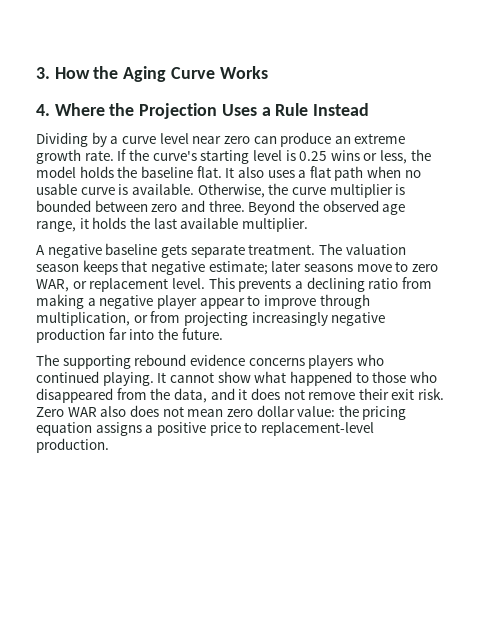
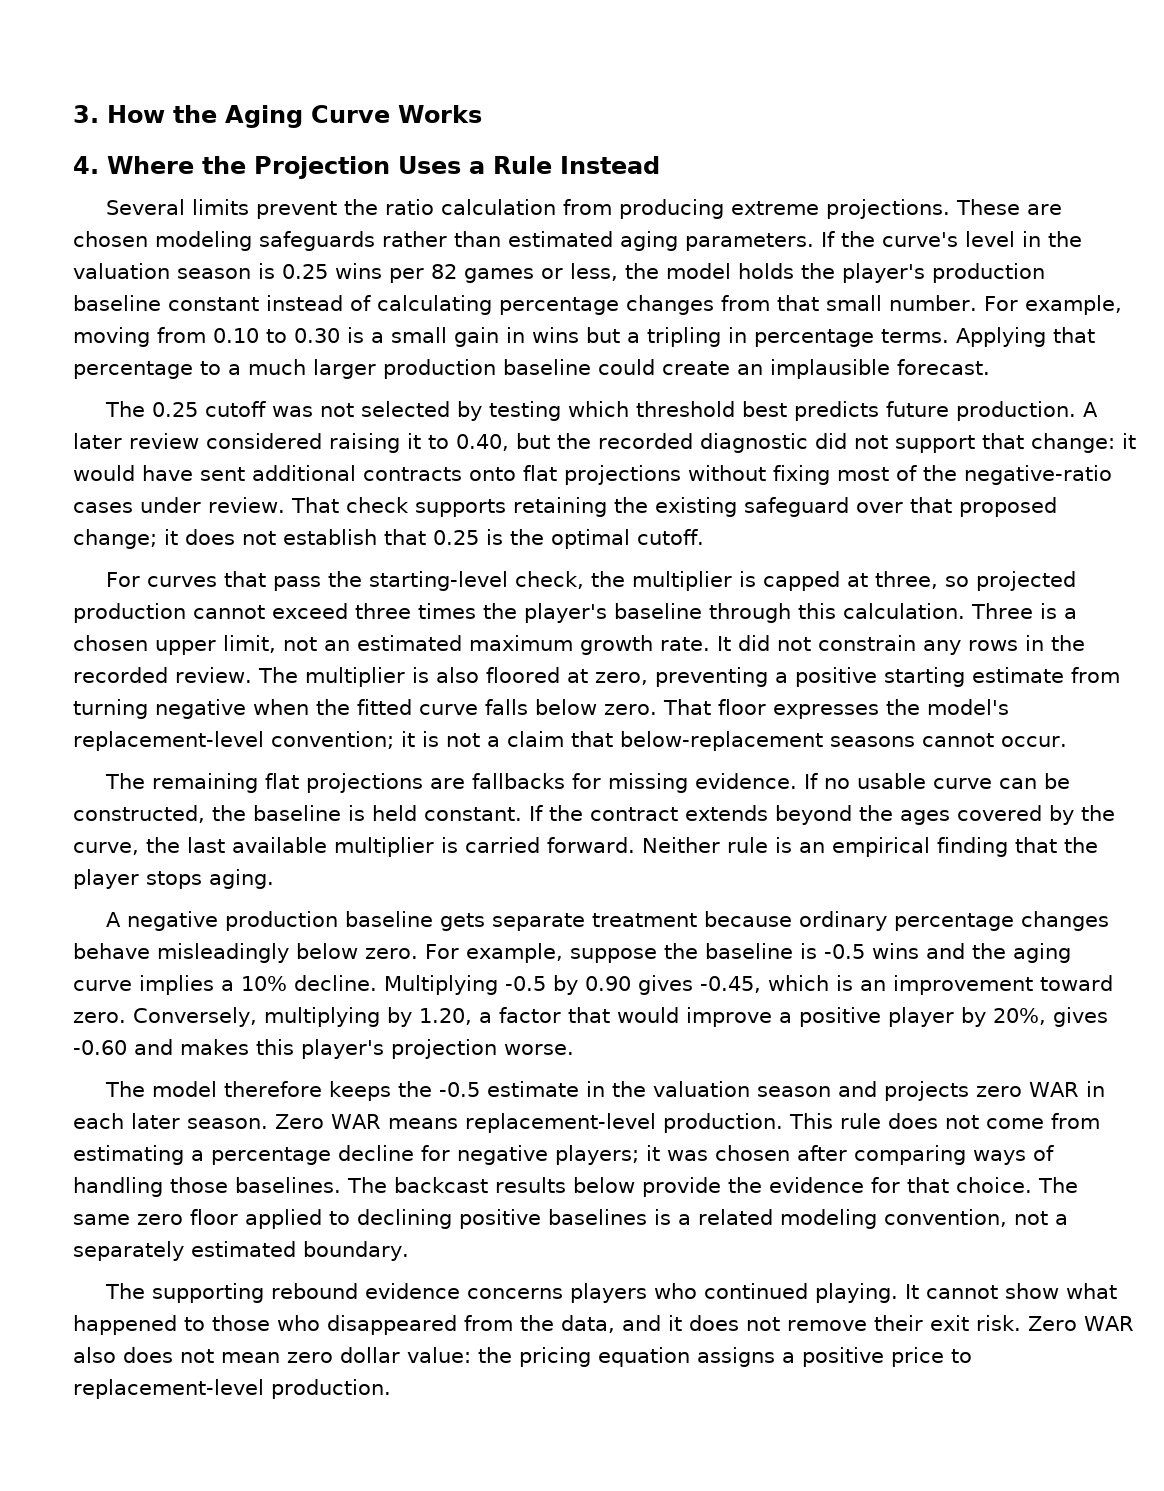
[36,132,406,147] [36,149,360,164] Dividing by a curve level near zero can produce an extreme growth rate. If the curve's starting level is 0.25 wins -> [105,199,1062,219] [73,231,1082,251] [73,263,534,283] Several limits prevent the ratio calculation from producing extreme projections. These are chosen modeling safeguards rather than estimated aging parameters. If the curve's level in the valuation season is 0.25 wins per 82 games
[140,166,421,181] [36,183,406,198] [36,200,406,215] [36,217,308,232] baseline flat. It also uses a flat path when no usable curve is available. Otherwise, the curve multiplier is bounded between zero and three. Beyond the observed age range, it holds the last available multiplier. -> [842,263,1045,283] [73,295,1122,315] [73,327,1095,347] [73,359,990,379] [104,401,1098,421] [73,433,1136,453] [73,465,1112,485] [73,497,1057,517] [73,529,704,549] [105,571,1076,591] [73,603,1077,623] [73,635,1085,655] [73,667,1120,687] [73,699,1009,719] [73,731,1067,751] [104,773,1070,793] [73,805,1115,825] [73,837,1098,857] [73,869,274,889] player's production baseline constant instead of calculating percentage changes from that small number. For example, moving from 0.10 to 0.30 is a small gain in wins but a tripling in percentage terms. Applying that percentage to a much larger production baseline could create an implausible forecast. // The 0.25 cutoff was not selected by testing which threshold best predicts future production. A later review considered raising it to 0.40, but the recorded diagnostic did not support that change: it would have sent additional contracts onto flat projections without fixing most of the negative-ratio cases under review. That check supports retaining the existing safeguard over that proposed change; it does not establish that 0.25 is the optimal cutoff. // For curves that pass the starting-level check, the multiplier is capped at three, so projected production cannot exceed three times the player's baseline through this calculation. Three is a chosen upper limit, not an estimated maximum growth rate. It did not constrain any rows in the recorded review. The multiplier is also floored at zero, preventing a positive starting estimate from turning negative when the fitted curve falls below zero. That floor expresses the model's replacement-level convention; it is not a claim that below-replacement seasons cannot occur. // The remaining flat projections are fallbacks for missing evidence. If no usable curve can be constructed, the baseline is held constant. If the contract extends beyond the ages covered by the curve, the last available multiplier is carried forward. Neither rule is an empirical finding that the player stops aging.
(102, 251) none -> [224,911,338,931] production
[248,243,406,255] [36,260,438,275] [36,277,432,292] [36,294,370,309] [36,311,386,326] [36,328,223,343] treatment. The valuation season keeps that negative estimate; later seasons move to zero WAR, or replacement level. This prevents a declining ratio from making a negative player appear to improve through multiplication, or from projecting increasingly negative production far into the future. -> [591,911,1109,931] [73,943,1071,963] [73,975,1113,995] [73,1007,1108,1027] [73,1039,574,1059] [104,1081,1105,1101] [73,1113,1100,1133] [73,1145,1054,1165] [73,1177,1078,1197] [73,1209,1068,1229] [73,1241,409,1261] treatment because ordinary percentage changes behave misleadingly below zero. For example, suppose the baseline is -0.5 wins and the aging curve implies a 10% decline. Multiplying -0.5 by 0.90 gives -0.45, which is an improvement toward zero. Conversely, multiplying by 1.20, a factor that would improve a positive player by 20%, gives -0.60 and makes this player's projection worse. // The model therefore keeps the -0.5 estimate in the valuation season and projects zero WAR in each later season. Zero WAR means replacement-level production. This rule does not come from estimating a percentage decline for negative players; it was chosen after comparing ways of handling those baselines. The backcast results below provide the evidence for that choice. The same zero floor applied to declining positive baselines is a related modeling convention, not a separately estimated boundary.

